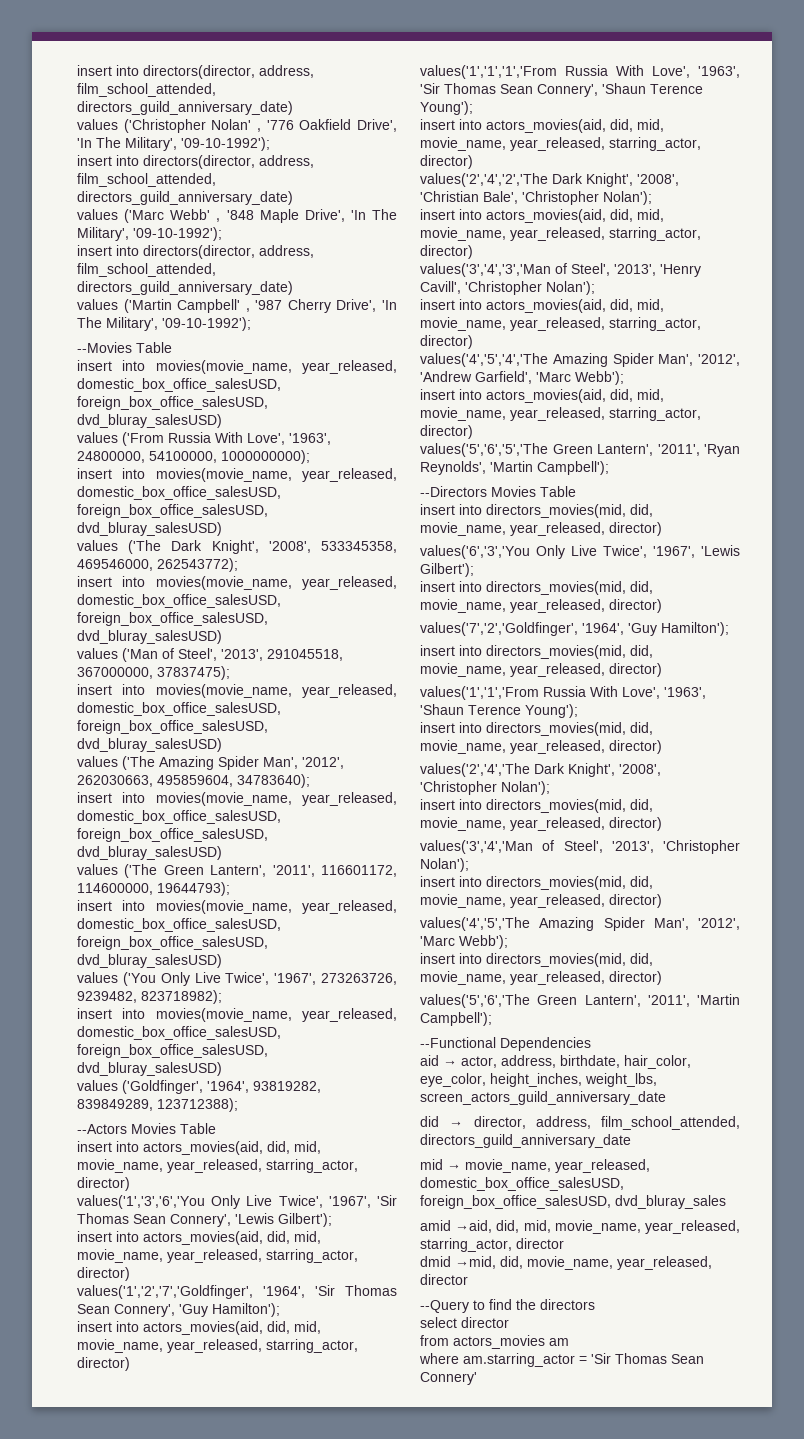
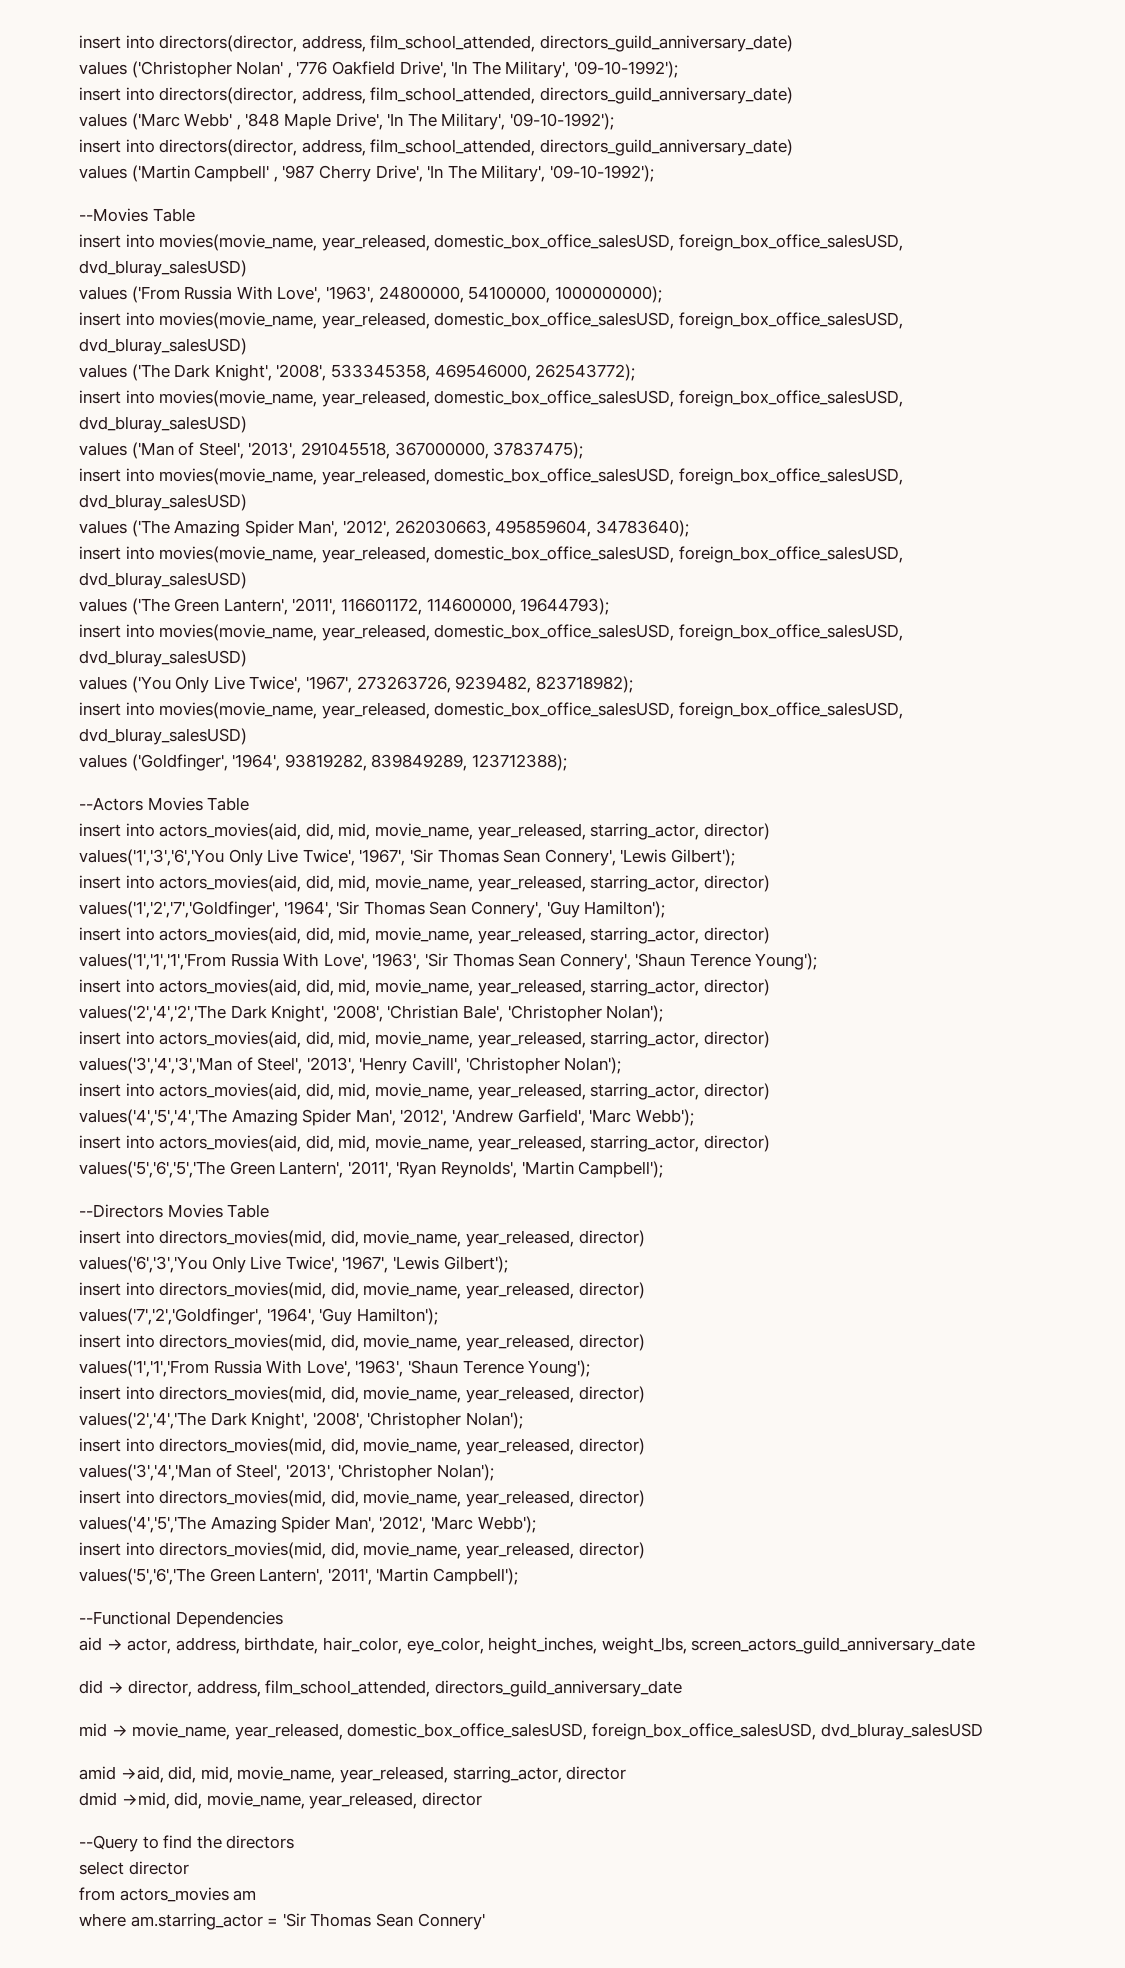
[615,1195,726,1209] dvd_bluray_sales -> [820,1723,983,1740] dvd_bluray_salesUSD

